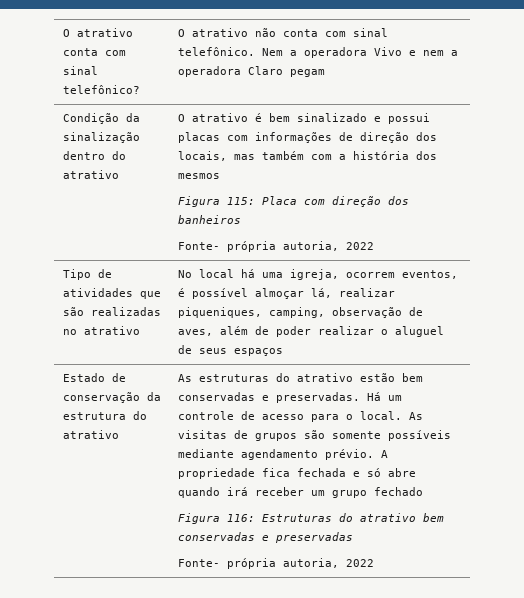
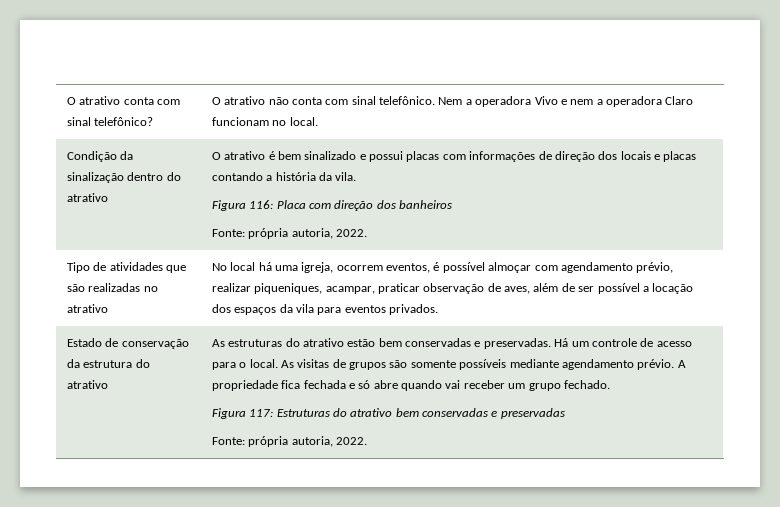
[289,69,325,77] pegam -> [211,117,318,126] funcionam no local.
[177,151,437,161] [177,173,220,179] [177,196,255,207] locais, mas também com a história dos mesmos // Figura 115: -> [620,151,697,162] [211,172,357,181] [211,200,274,211] locais e placas contando a história da vila. // Figura 116:
[177,241,374,252] Fonte- própria autoria, 2022 -> [211,228,367,239] Fonte: própria autoria, 2022.
[310,288,395,298] [177,307,325,318] lá, realizar piqueniques, camping, -> [534,262,674,273] [211,283,420,294] com agendamento prévio, realizar piqueniques, acampar, praticar
[275,326,444,337] [177,345,283,356] poder realizar o aluguel de seus espaços -> [578,283,694,294] [211,304,439,315] ser possível a locação dos espaços da vila para eventos privados.
[226,487,248,496] irá -> [445,380,461,389] vai
[373,487,423,496] [177,513,255,524] fechado // Figura 116: -> [563,380,610,389] [211,408,274,419] fechado. // Figura 117:
[177,558,374,569] Fonte- própria autoria, 2022 -> [211,436,367,447] Fonte: própria autoria, 2022.

